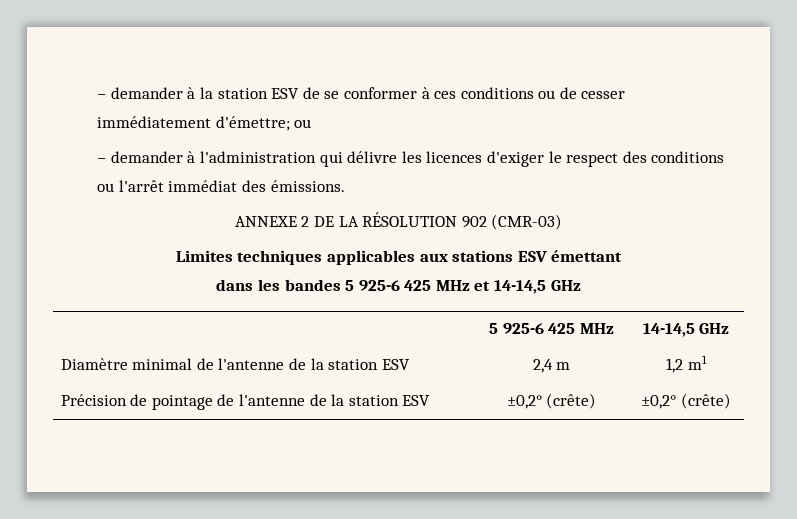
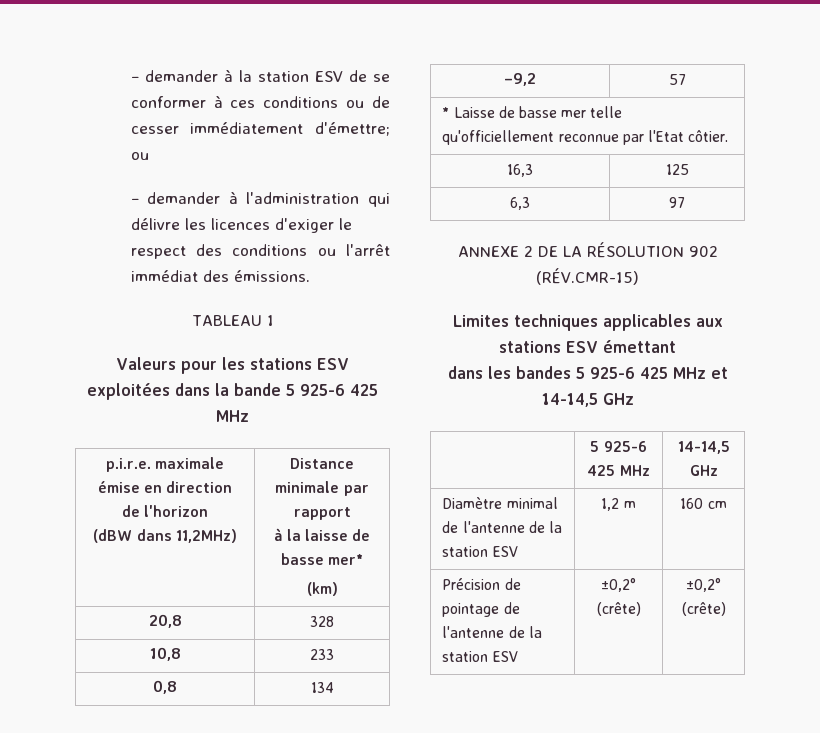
(345, 186) none -> [191,315,274,326] [116,357,349,374] [87,383,378,400] [216,410,249,422] [105,457,225,472] [97,481,233,493] [121,505,209,517] [93,529,237,543] [290,458,354,469] [275,481,369,496] [293,507,351,520] [273,528,371,541] [280,553,364,565] [306,582,338,596] [148,614,182,628] [310,616,334,627] [149,647,181,661] [310,649,334,660] [153,680,177,694] [310,682,334,693] [504,73,536,86] [668,74,686,85] [442,106,623,118] [442,130,729,145] [507,164,533,177] [665,164,689,175] [510,197,530,210] [669,197,685,208] // TABLEAU 1 // Valeurs pour les stations ESV exploitées dans la bande 5 925-6 425 MHz // p.i.r.e. maximale émise en direction de l'horizon // (dBW dans 11,2MHz) | Distance minimale par rapport // à la laisse de basse mer* // (km) // 20,8 | 328 // 10,8 | 233 // 0,8 | 134 // –9,2 | 57 // * Laisse de basse mer telle qu'officiellement reconnue par l'Etat côtier. // 16,3 | 125 // 6,3 | 97
[491,214,563,230] (CMR-03) -> [536,268,640,285] (RÉV.CMR-15)
[532,359,553,373] 2,4 -> [601,498,620,511] 1,2
[666,355,707,373] 1,2 m1 -> [680,498,727,509] 160 cm

